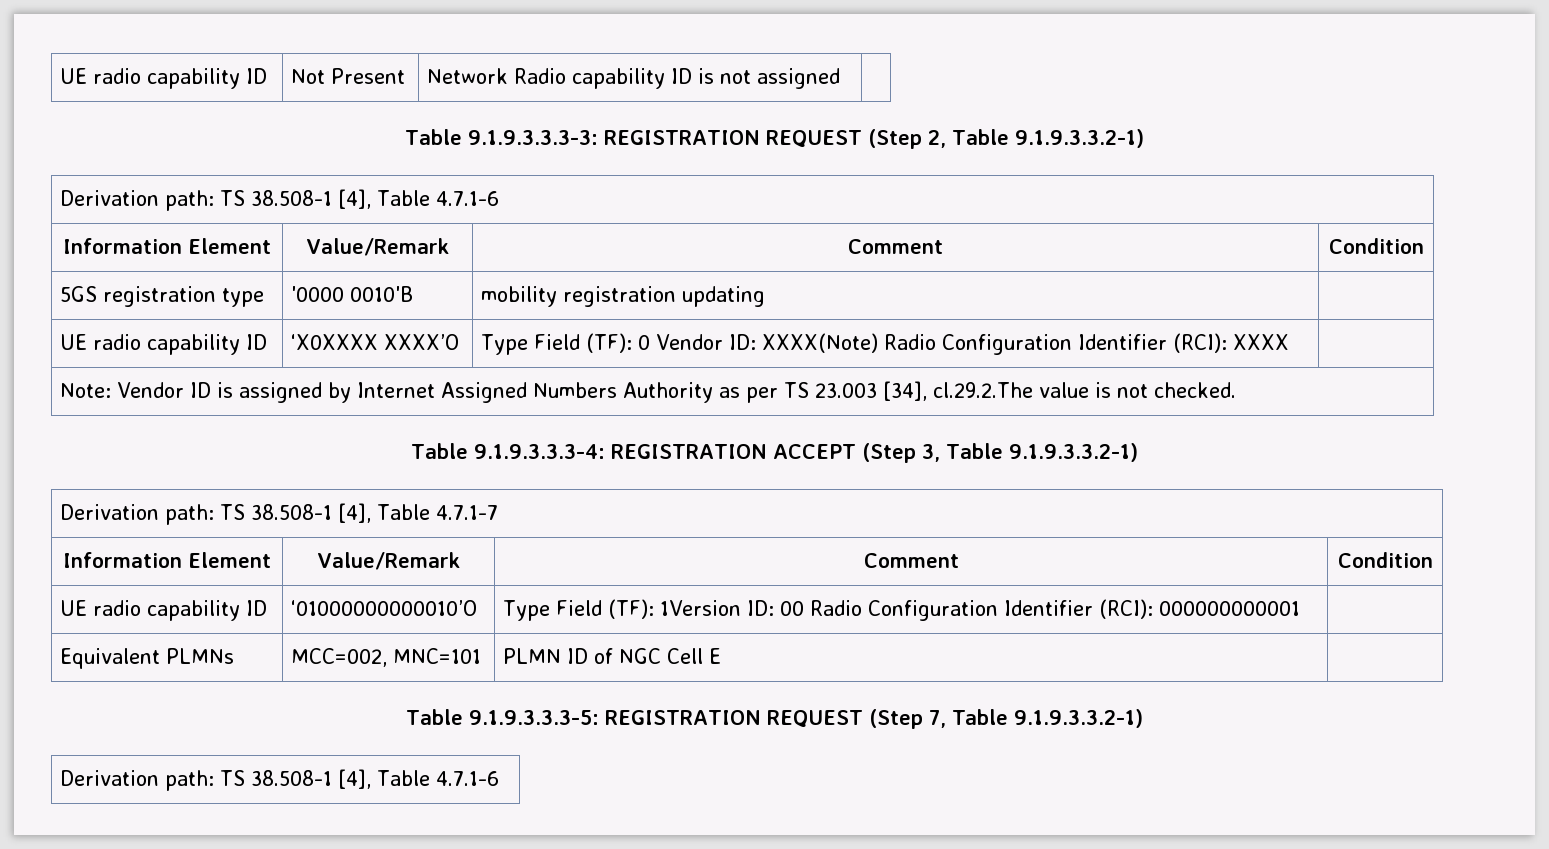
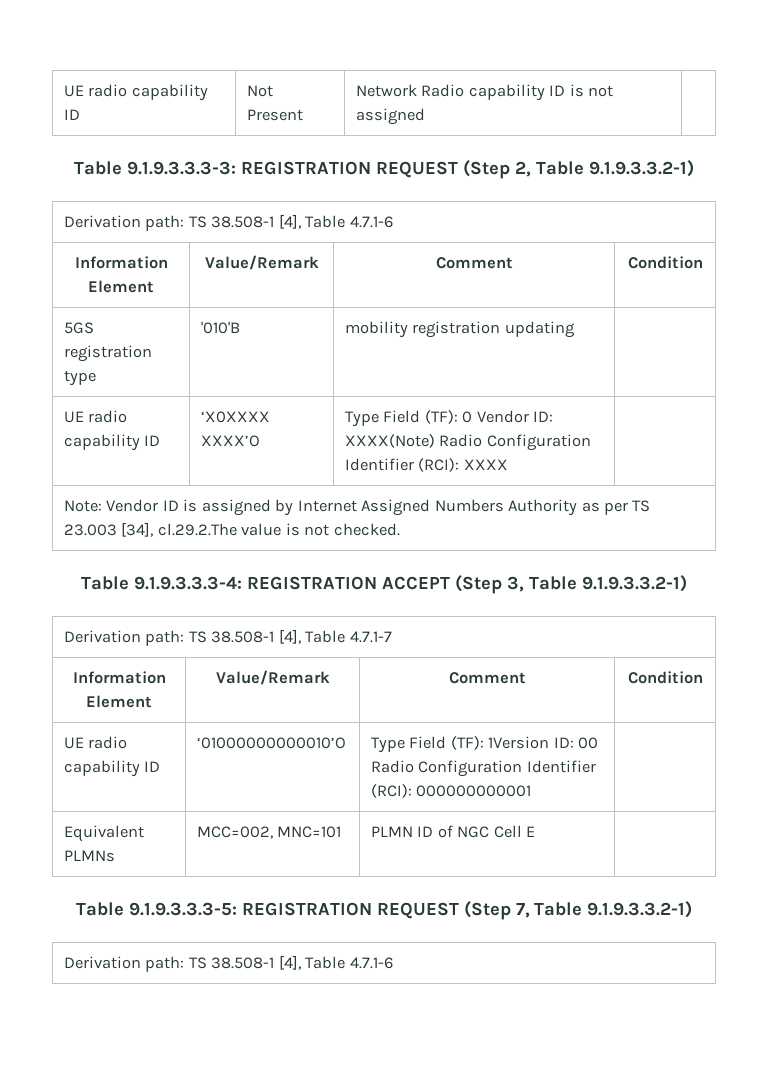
[291,286,414,302] '0000 0010'B -> [201,321,241,334] '010'B

